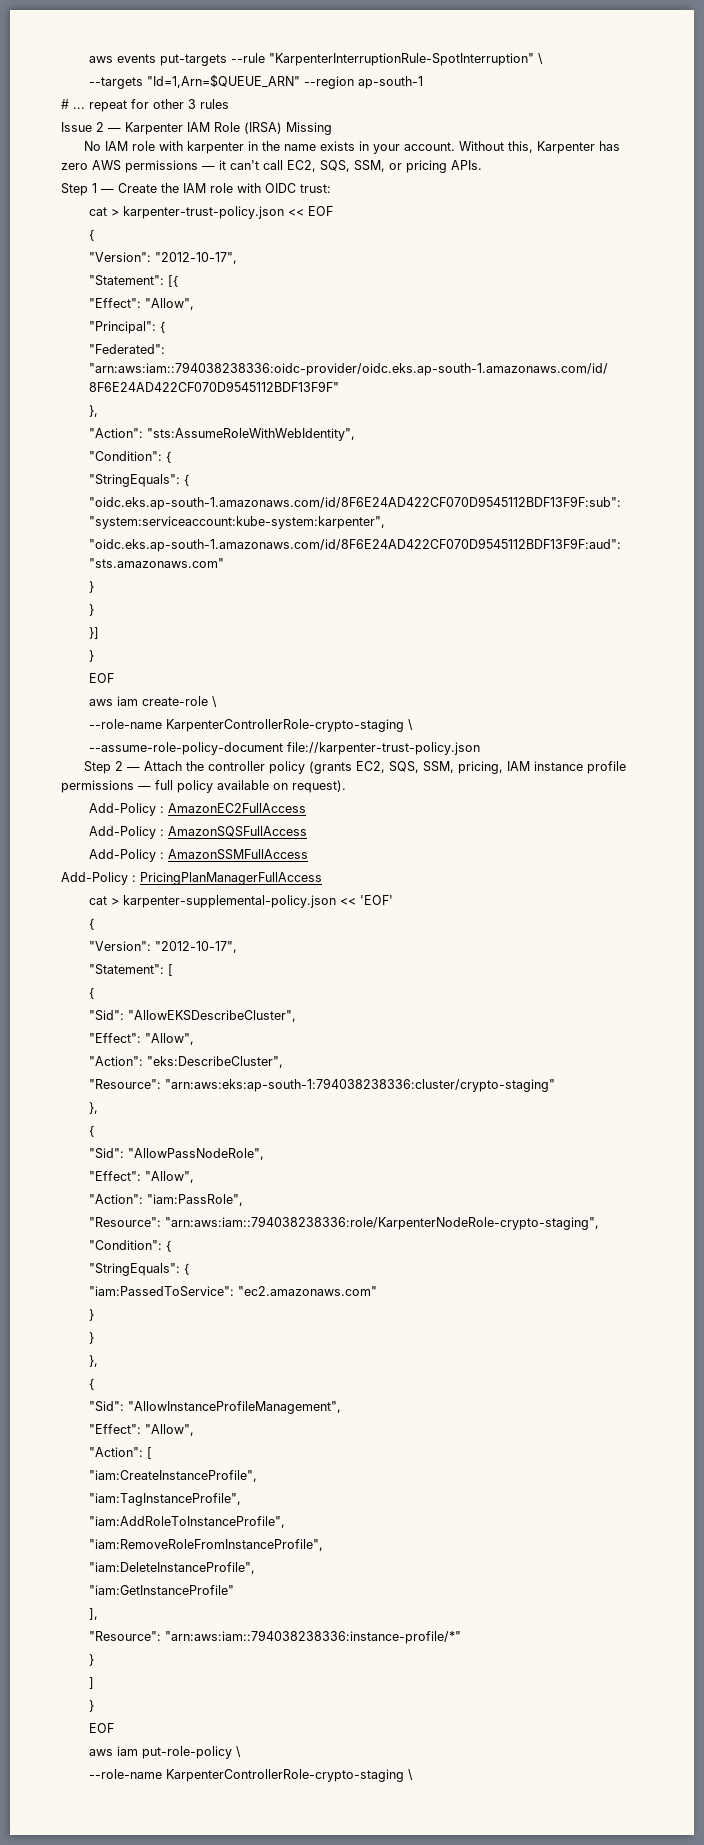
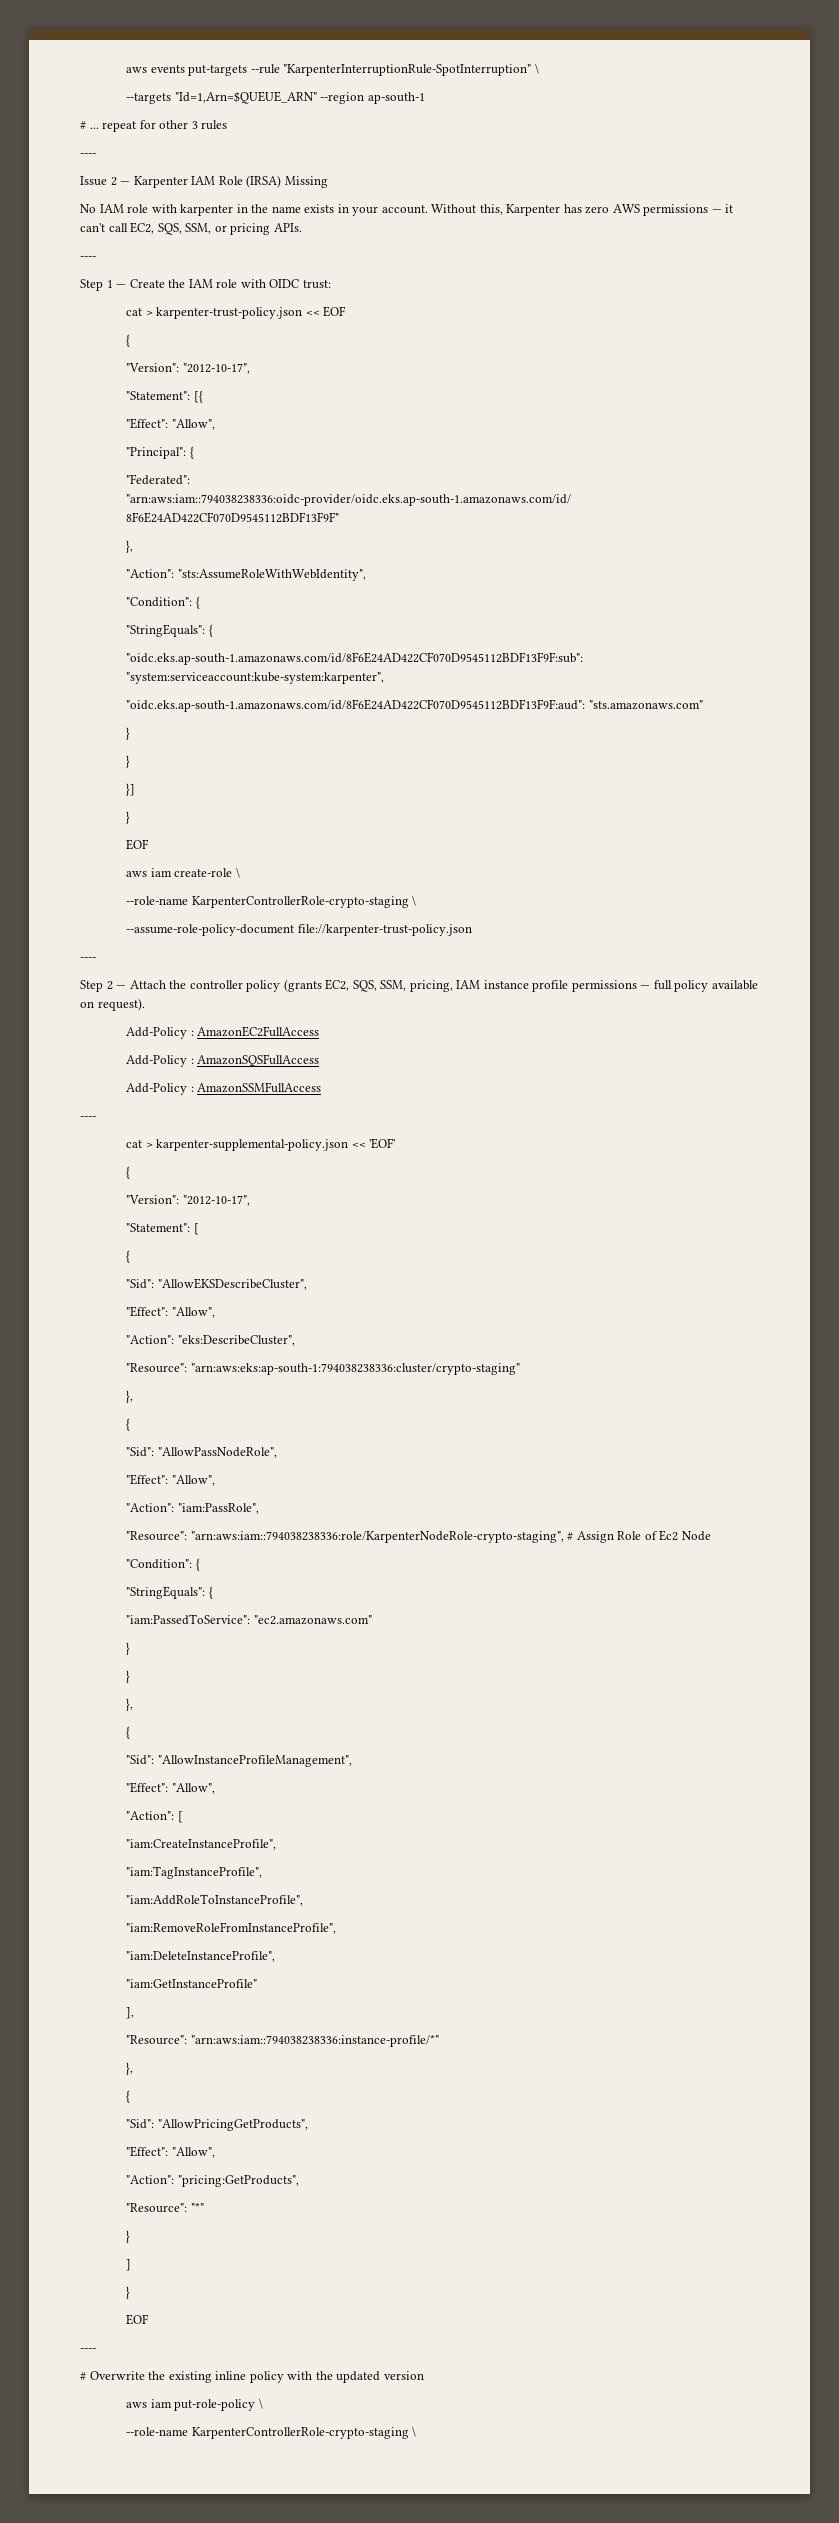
(229, 104) none -> [80,153,96,157] // ----
(482, 165) none -> [80,256,96,260] // ----
(481, 748) none -> [80,957,96,961] // ----
[61,872,322,885] Add-Policy : PricingPlanManagerFullAccess -> [80,1116,96,1120] ----
(600, 1223) none -> [567,1530,711,1543] # Assign Role of Ec2 Node
[89,1654,95,1666] [89,1677,95,1689] [89,1700,95,1712] [89,1723,115,1733] } // ] // } // EOF -> [126,2062,134,2075] [126,2090,131,2103] [126,2119,308,2131] [126,2146,215,2158] [126,2175,299,2187] [126,2202,204,2213] [126,2230,131,2243] [126,2259,132,2271] [126,2286,131,2299] [126,2314,150,2325] [80,2348,96,2352] [80,2371,424,2383] }, // { // "Sid": "AllowPricingGetProducts", // "Effect": "Allow", // "Action": "pricing:GetProducts", // "Resource": "*" // } // ] // } // EOF // ---- // # Overwrite the existing inline policy with the updated version

